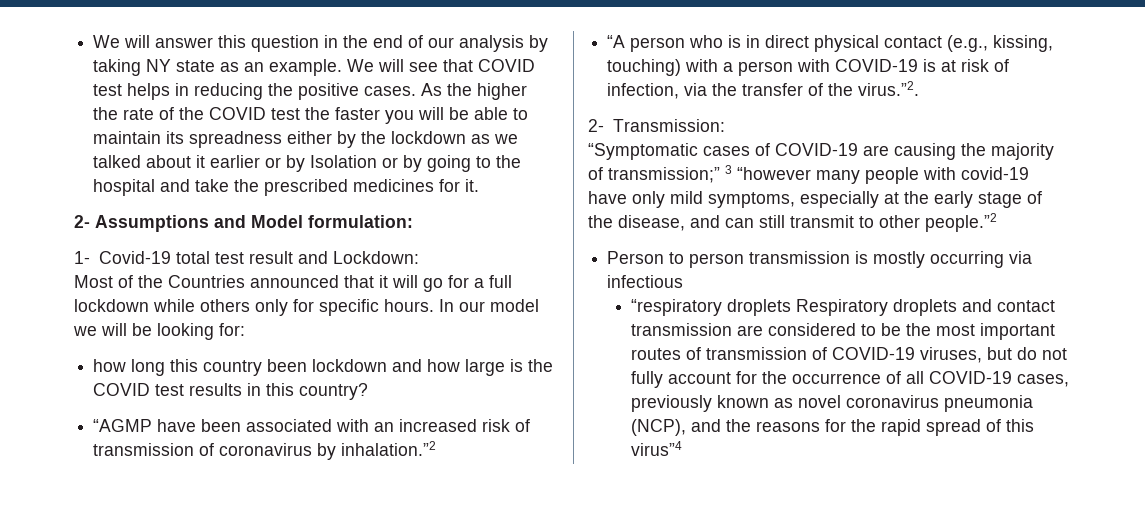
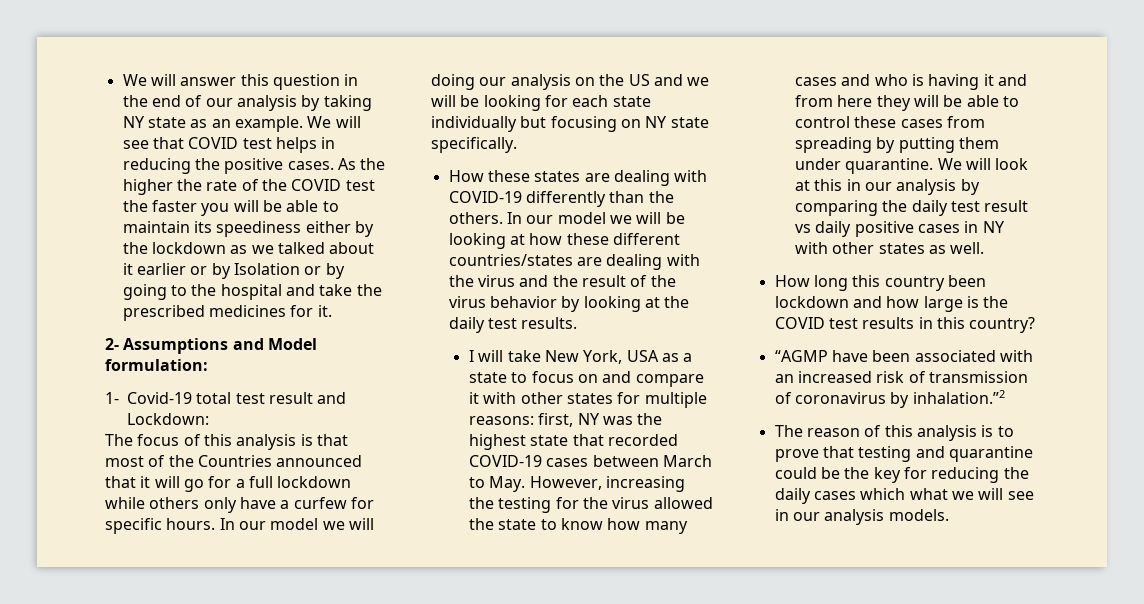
[189,131,283,148] spreadness -> [216,221,302,237] speediness
[74,275,113,288] Most -> [105,434,348,450] [105,456,144,467] The focus of this analysis is that most
(288, 307) none -> [239,497,347,509] have a curfew
[132,323,245,340] [93,359,127,372] be looking for: // how -> [431,74,710,90] [431,95,651,111] [431,116,709,132] [431,137,517,153] [448,170,708,186] [448,191,674,207] [448,212,685,224] [448,233,680,249] [448,254,700,270] [448,275,676,287] [448,296,690,312] [448,317,578,333] [468,350,693,364] [468,371,704,387] [468,392,707,408] [468,413,663,427] [468,434,678,450] [468,455,712,467] [468,476,685,492] [468,497,713,513] [468,518,688,534] [794,74,1027,90] [794,95,1019,111] [794,116,985,128] [794,137,999,153] [794,158,1029,174] [794,179,980,195] [794,200,1029,216] [794,221,1005,237] [794,242,985,254] [774,275,810,287] doing our analysis on the US and we will be looking for each state individually but focusing on NY state specifically. // How these states are dealing with COVID-19 differently than the others. In our model we will be looking at how these different countries/states are dealing with the virus and the result of the virus behavior by looking at the daily test results. // I will take New York, USA as a state to focus on and compare it with other states for multiple reasons: first, NY was the highest state that recorded COVID-19 cases between March to May. However, increasing the testing for the virus allowed the state to know how many cases and who is having it and from here they will be able to control these cases from spreading by putting them under quarantine. We will look at this in our analysis by comparing the daily test result vs daily positive cases in NY with other states as well. // How
[607,35,1054,52] [607,59,1010,76] [607,81,920,99] [588,119,725,132] [588,143,1054,160] [588,165,1029,184] [588,191,1042,208] [588,213,997,232] [607,251,1033,268] [607,275,684,288] [631,299,1056,316] [631,323,1056,340] [631,347,1068,363] [631,371,1070,388] [631,395,1034,412] [631,419,1035,436] [631,441,683,456] “A person who is in direct physical contact (e.g., kissing, touching) with a person with COVID-19 is at risk of infection, via the transfer of the virus.”2. // 2- Transmission: // “Symptomatic cases of COVID-19 are causing the majority of transmission;” 3 “however many people with covid-19 have only mild symptoms, especially at the early stage of the disease, and can still transmit to other people.”2 // Person to person transmission is mostly occurring via infectious // “respiratory droplets Respiratory droplets and contact transmission are considered to be the most important routes of transmission of COVID-19 viruses, but do not fully account for the occurrence of all COVID-19 cases, previously known as novel coronavirus pneumonia (NCP), and the reasons for the rapid spread of this virus”4 -> [774,425,1014,441] [774,446,1033,462] [774,467,1029,483] [774,488,1034,504] [774,509,949,525] The reason of this analysis is to prove that testing and quarantine could be the key for reducing the daily cases which what we will see in our analysis models.

